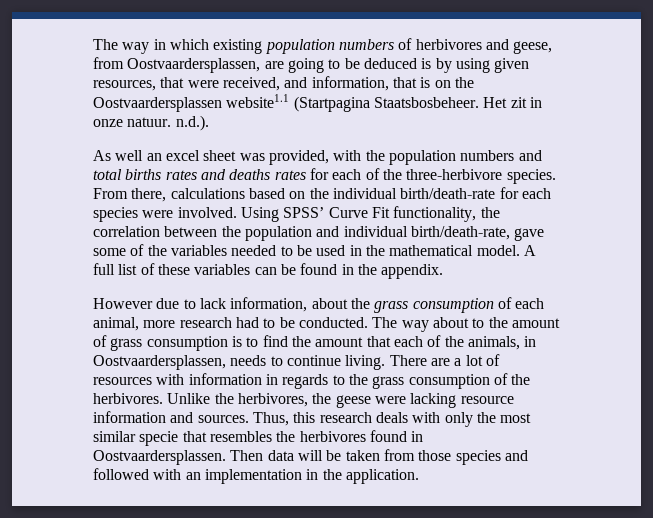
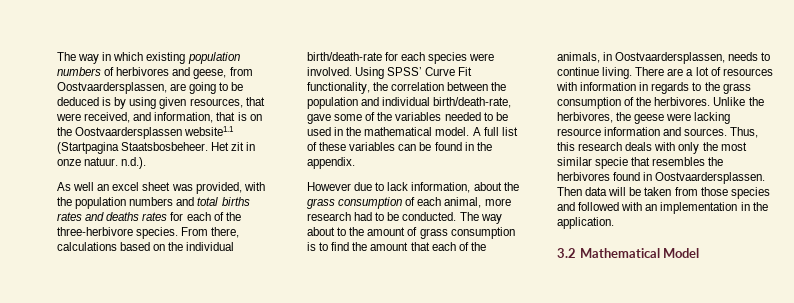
(419, 476) none -> [557,248,700,258] // 3.2 Mathematical Model

